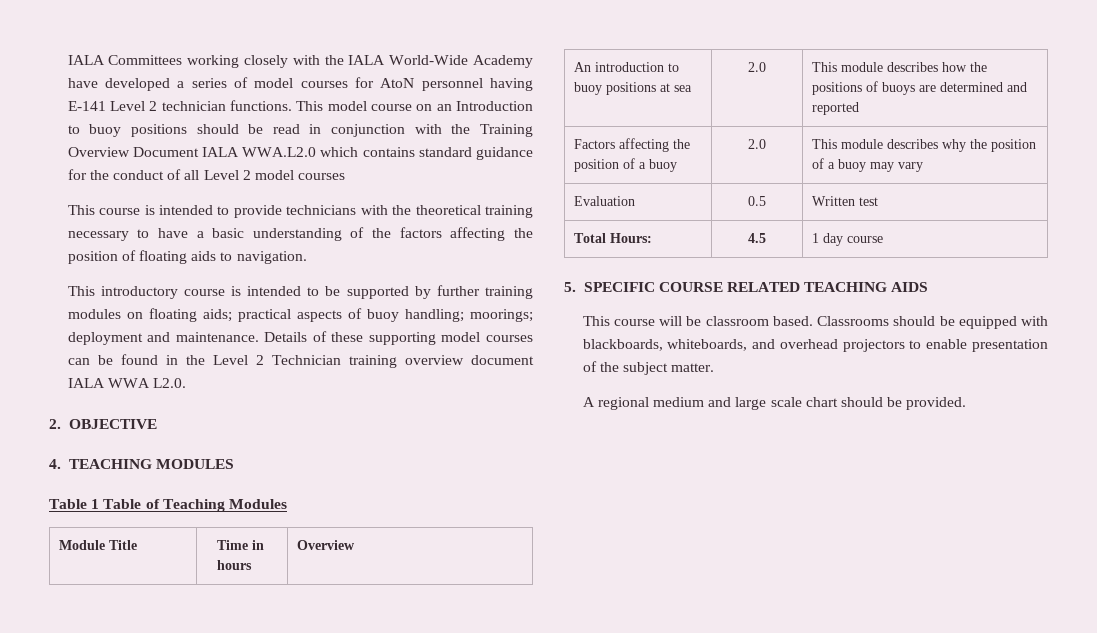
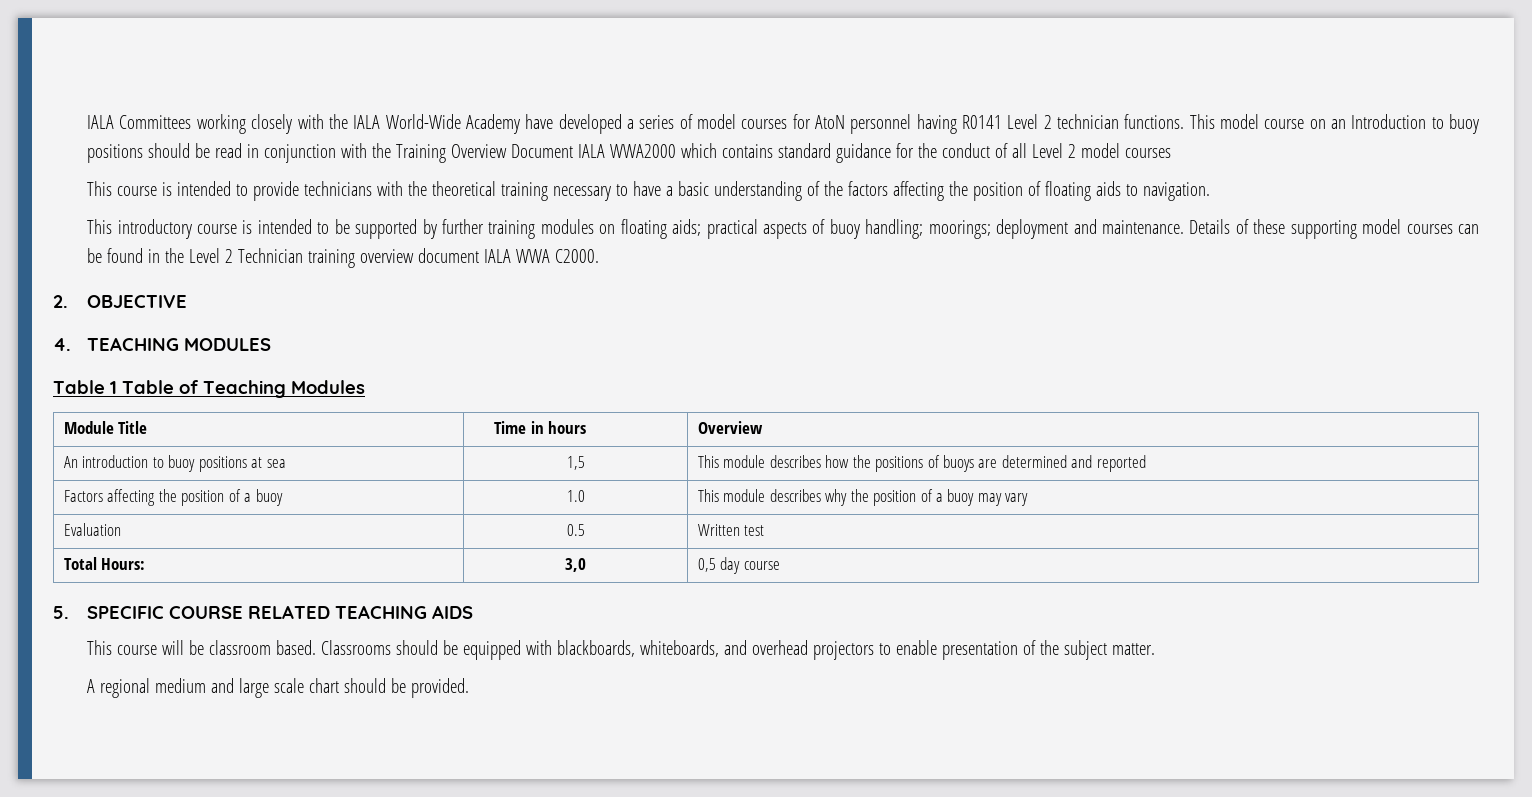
[67,101,106,111] E-141 -> [961,115,1002,129] R0141
[242,147,317,157] WWA.L2.0 -> [610,144,677,158] WWA2000
[153,378,187,388] L2.0. -> [555,249,600,263] C2000.
[748,62,766,72] 2.0 -> [566,456,585,470] 1,5
[748,139,766,149] 2.0 -> [566,490,585,502] 1.0
[748,233,766,243] [812,233,820,243] 4.5 | 1 -> [565,558,586,572] [697,558,716,572] 3,0 | 0,5

